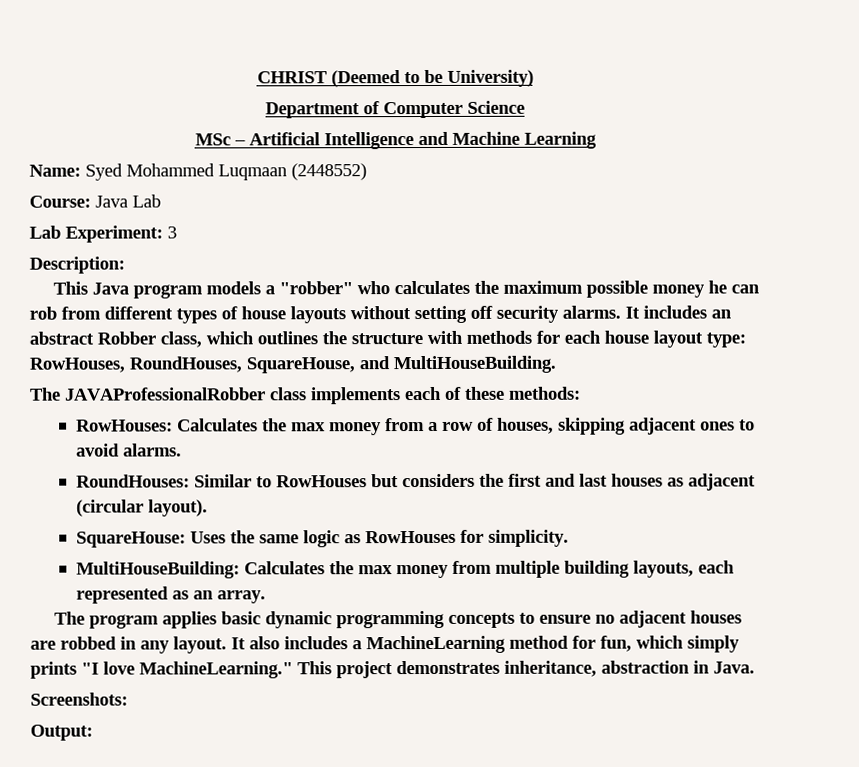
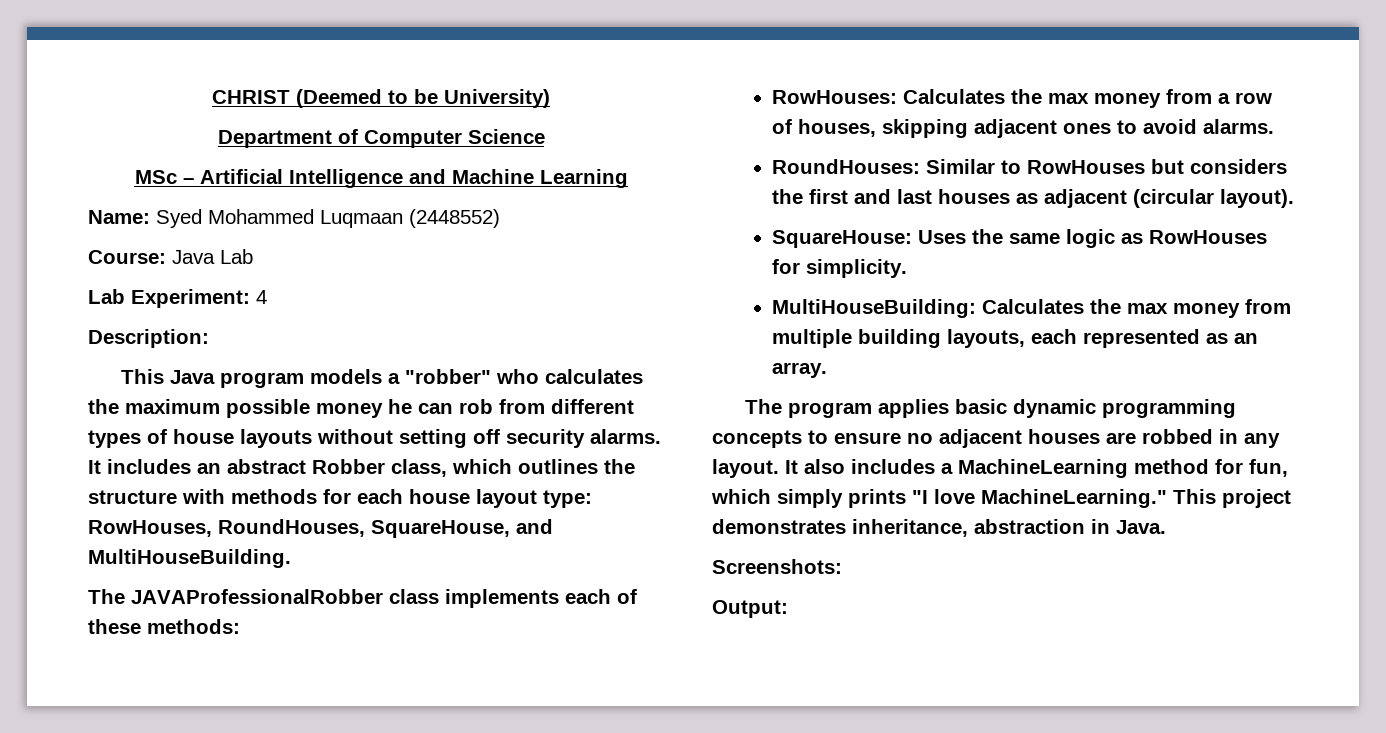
[167,226,177,239] 3 -> [256,290,267,304] 4

